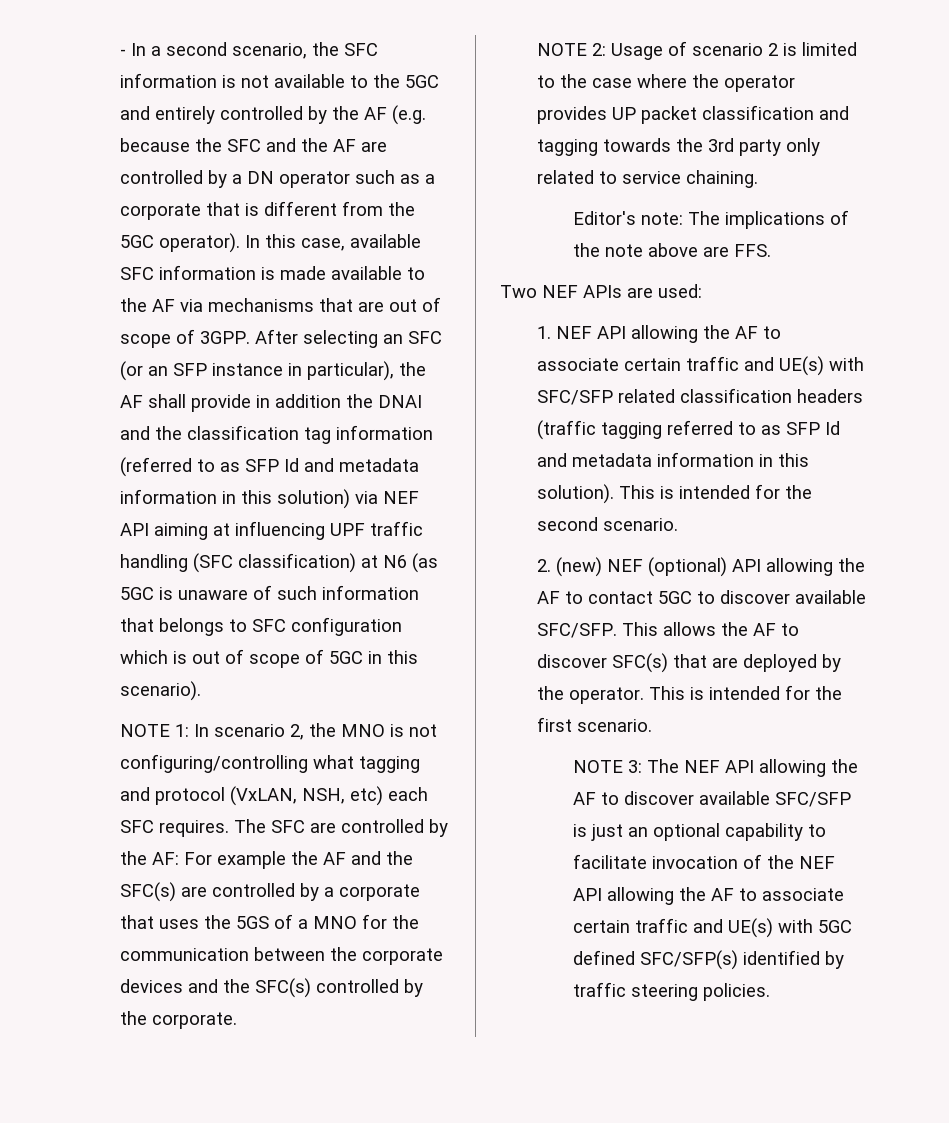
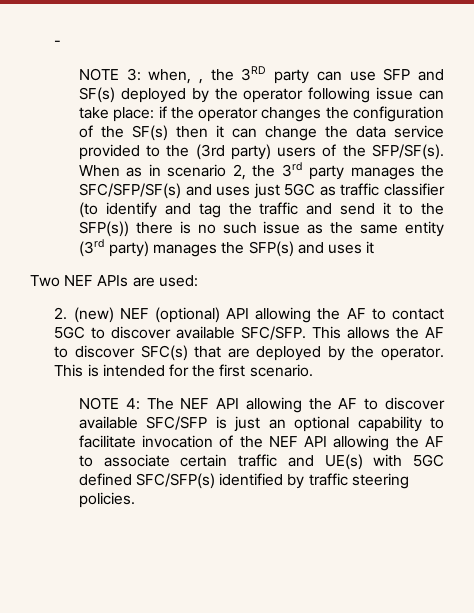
[130,42,378,59] [119,73,439,88] [119,105,426,125] [119,138,387,152] [119,170,435,188] [119,201,415,220] [119,233,421,253] [119,265,425,280] [119,297,441,312] [119,329,442,348] [119,361,426,381] [119,394,422,412] [119,425,433,444] [119,457,419,477] [119,489,419,509] [119,521,423,540] [119,553,438,573] [119,585,419,600] [119,617,402,636] [119,649,418,668] [119,681,201,701] [119,723,437,740] [119,754,420,773] [119,786,428,806] [119,819,448,837] [119,851,413,869] [119,882,420,902] [119,914,419,929] [119,947,443,965] [119,978,423,998] [119,1011,237,1029] [536,41,857,60] [536,74,795,92] [536,105,849,124] [536,138,820,156] [536,170,758,188] [573,210,850,229] [573,243,772,257] In a second scenario, the SFC information is not available to the 5GC and entirely controlled by the AF (e.g. because the SFC and the AF are controlled by a DN operator such as a corporate that is different from the 5GC operator). In this case, available SFC information is made available to the AF via mechanisms that are out of scope of 3GPP. After selecting an SFC (or an SFP instance in particular), the AF shall provide in addition the DNAI and the classification tag information (referred to as SFP Id and metadata information in this solution) via NEF API aiming at influencing UPF traffic handling (SFC classification) at N6 (as 5GC is unaware of such information that belongs to SFC configuration which is out of scope of 5GC in this scenario). // NOTE 1: In scenario 2, the MNO is not configuring/controlling what tagging and protocol (VxLAN, NSH, etc) each SFC requires. The SFC are controlled by the AF: For example the AF and the SFC(s) are controlled by a corporate that uses the 5GS of a MNO for the communication between the corporate devices and the SFC(s) controlled by the corporate. // NOTE 2: Usage of scenario 2 is limited to the case where the operator provides UP packet classification and tagging towards the 3rd party only related to service chaining. // Editor's note: The implications of the note above are FFS. -> [78,66,444,84] [78,87,444,103] [78,106,444,122] [78,125,444,141] [78,144,444,160] [78,162,444,180] [78,183,445,199] [78,202,444,218] [78,221,444,237] [78,239,375,257] // NOTE 3: when, , the 3RD party can use SFP and SF(s) deployed by the operator following issue can take place: if the operator changes the configuration of the SF(s) then it can change the data service provided to the (3rd party) users of the SFP/SF(s). When as in scenario 2, the 3rd party manages the SFC/SFP/SF(s) and uses just 5GC as traffic classifier (to identify and tag the traffic and send it to the SFP(s)) there is no such issue as the same entity (3rd party) manages the SFP(s) and uses it
[536,325,781,343] [536,356,864,376] [536,388,863,405] [536,420,840,440] [536,452,809,467] [536,484,812,504] [536,517,678,531] // 1. NEF API allowing the AF to associate certain traffic and UE(s) with SFC/SFP related classification headers (traffic tagging referred to as SFP Id and metadata information in this solution). This is intended for the second scenario. -> (198, 281) none
[628,760,643,773] 3: -> [125,398,140,410] 4:

